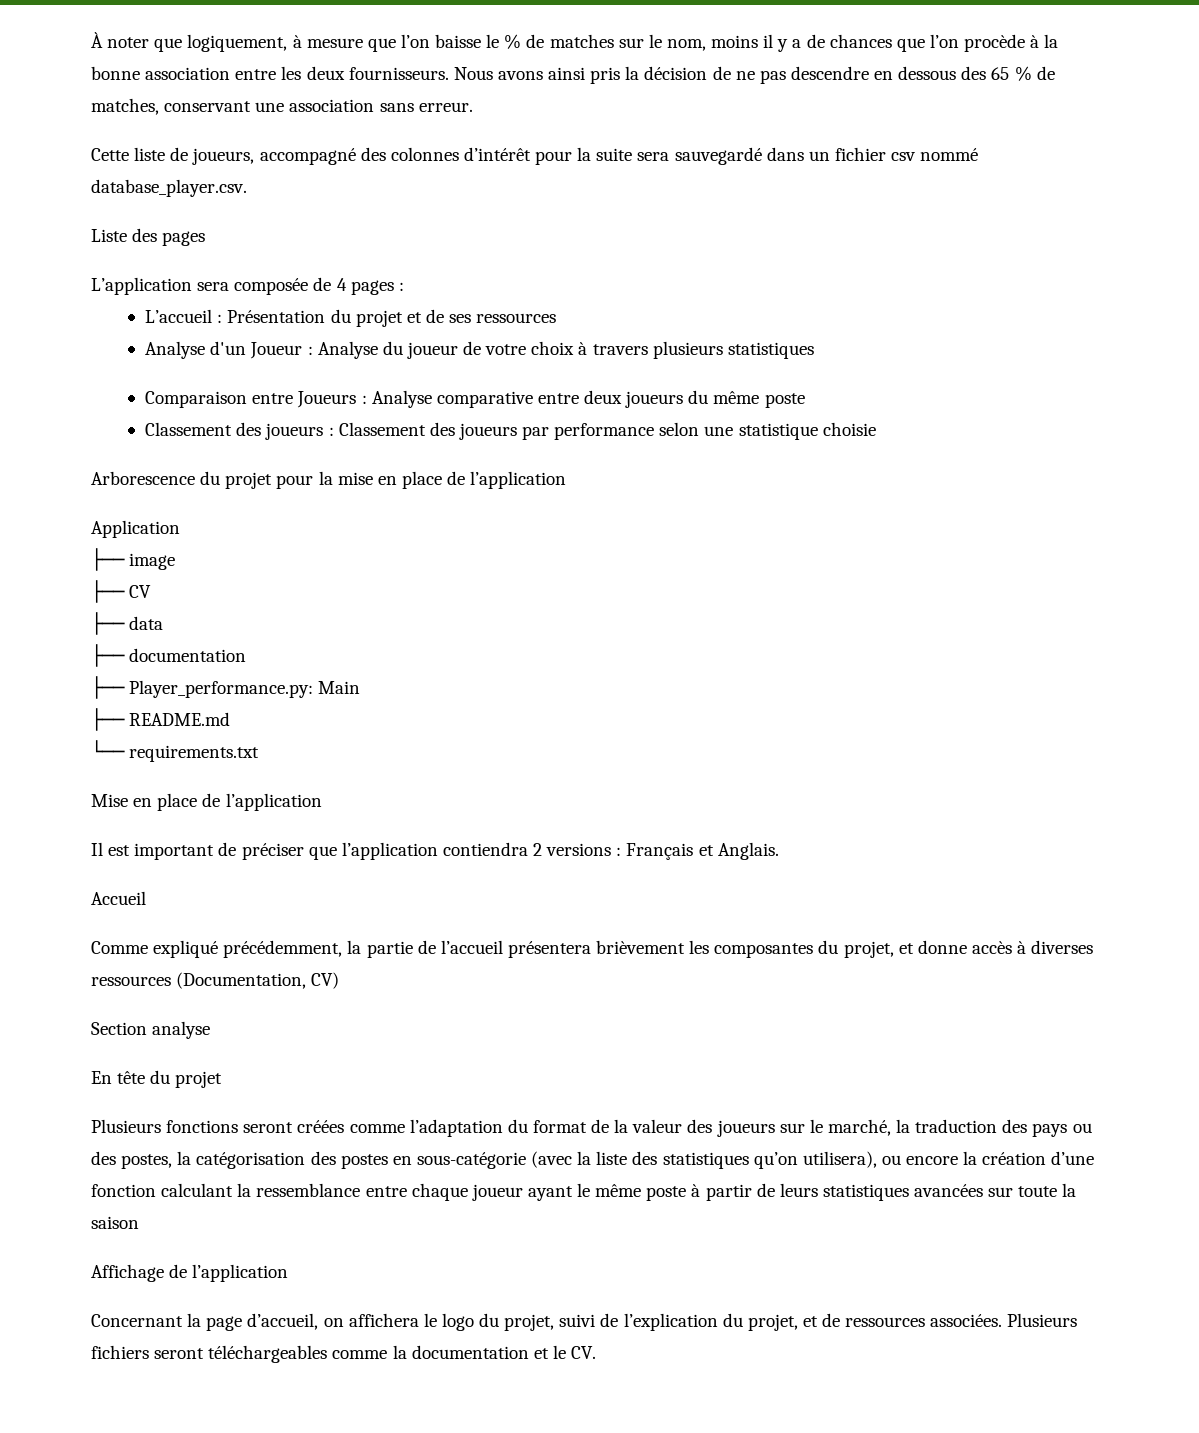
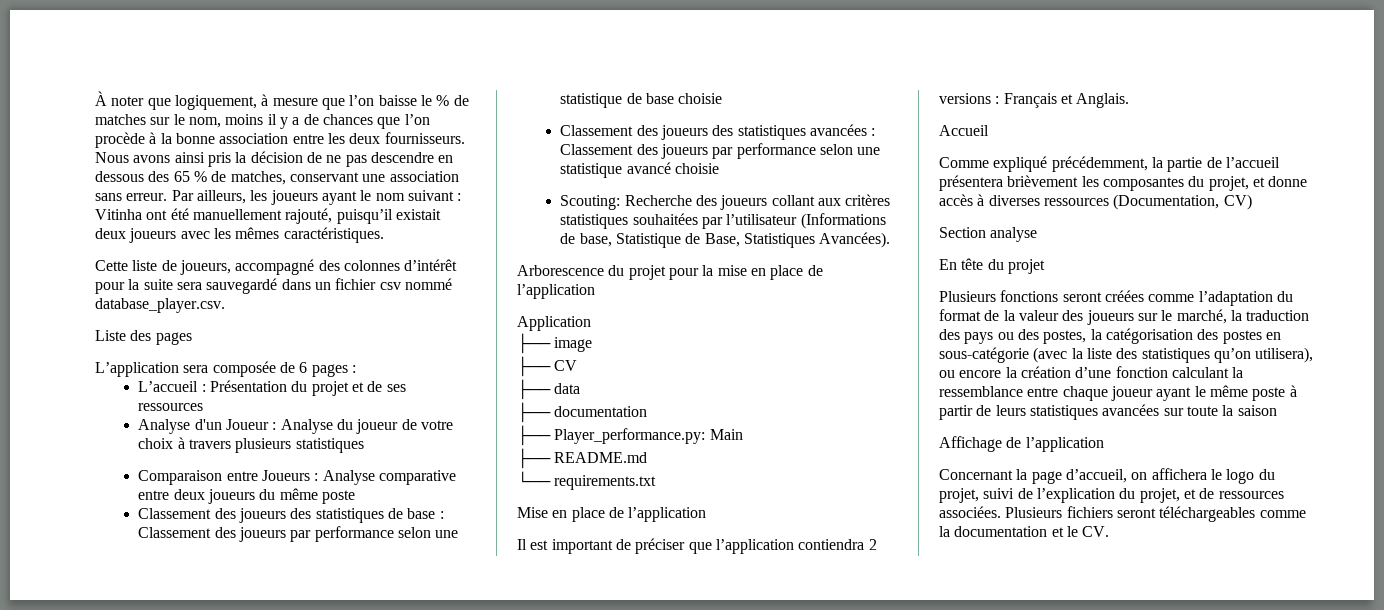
(473, 107) none -> [171,190,462,205] [95,208,441,224] [95,227,384,243] Par ailleurs, les joueurs ayant le nom suivant : Vitinha ont été manuellement rajouté, puisqu’il existait deux joueurs avec les mêmes caractéristiques.
[336,278,347,291] 4 -> [299,362,308,373] 6
[328,422,876,440] : Classement des joueurs par performance selon une statistique choisie -> [290,508,444,523] [138,526,459,542] [560,93,723,108] [560,124,876,140] [560,143,881,159] [560,162,719,178] [560,194,891,210] [560,213,886,229] [560,232,891,248] des statistiques de base : Classement des joueurs par performance selon une statistique de base choisie // Classement des joueurs des statistiques avancées : Classement des joueurs par performance selon une statistique avancé choisie // Scouting: Recherche des joueurs collant aux critères statistiques souhaitées par l’utilisateur (Informations de base, Statistique de Base, Statistiques Avancées).

